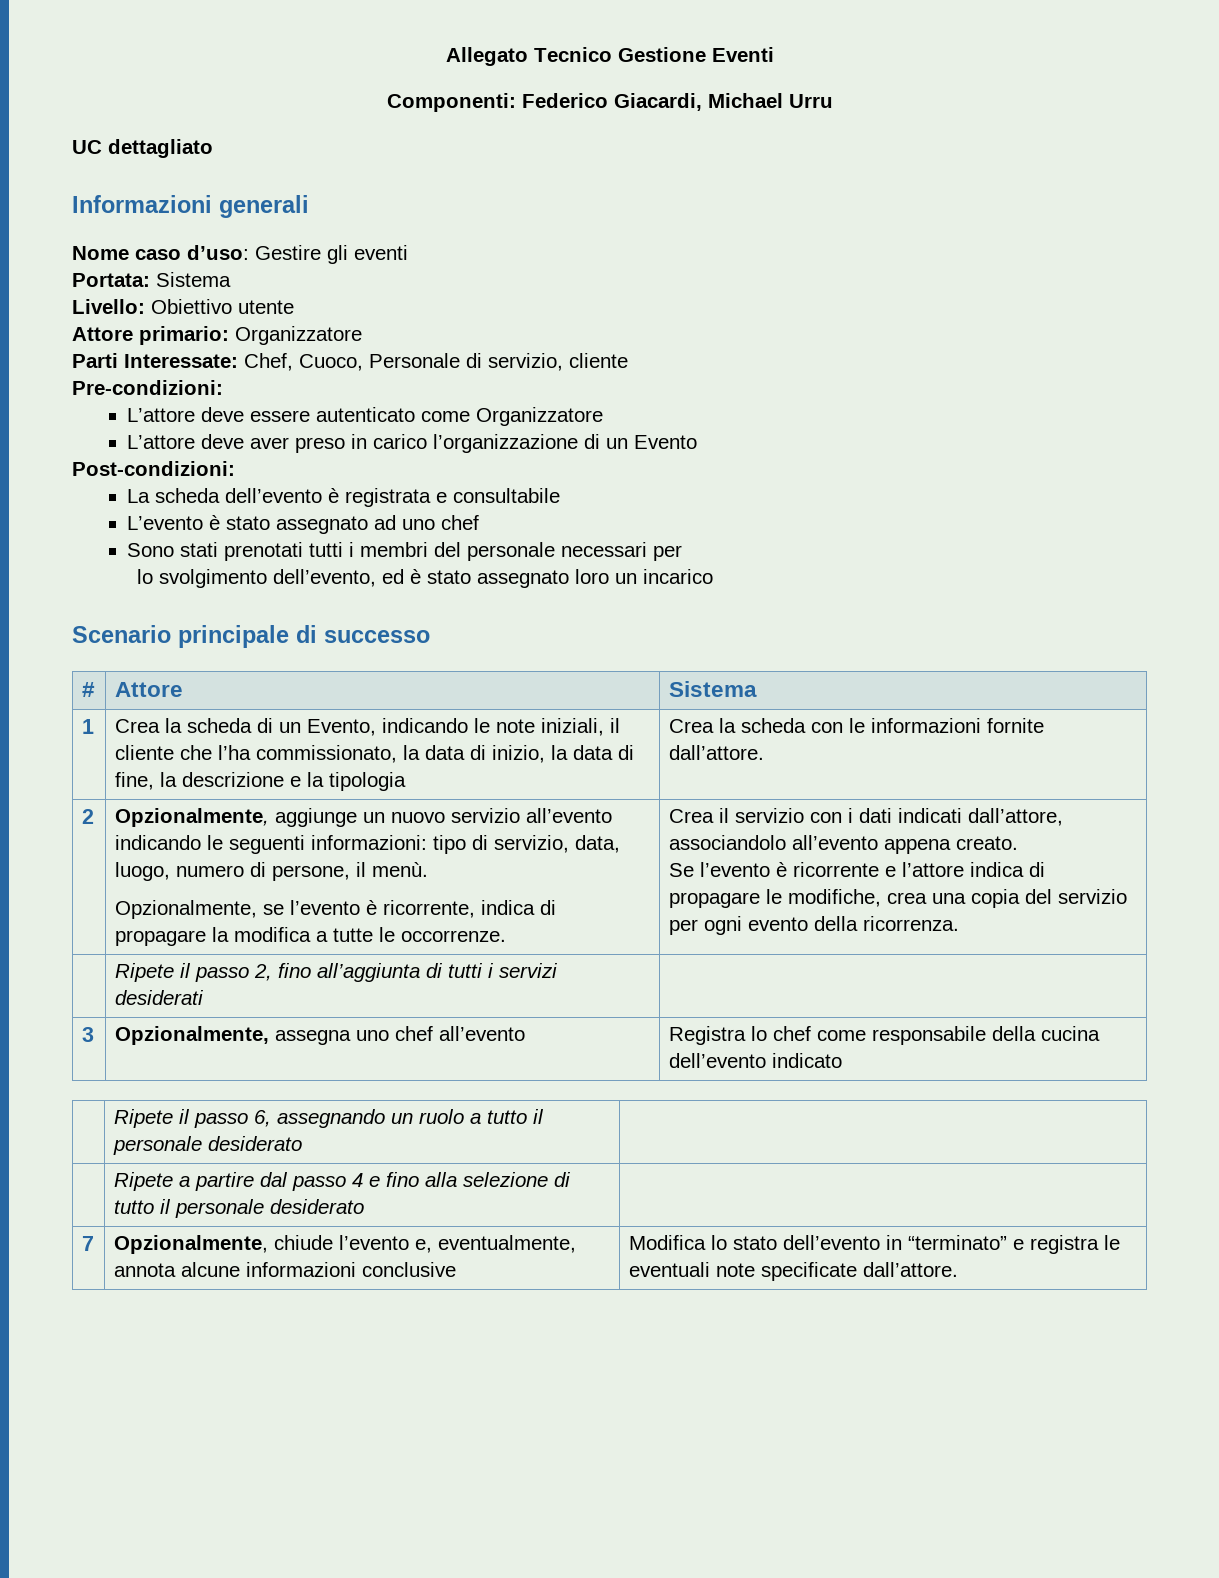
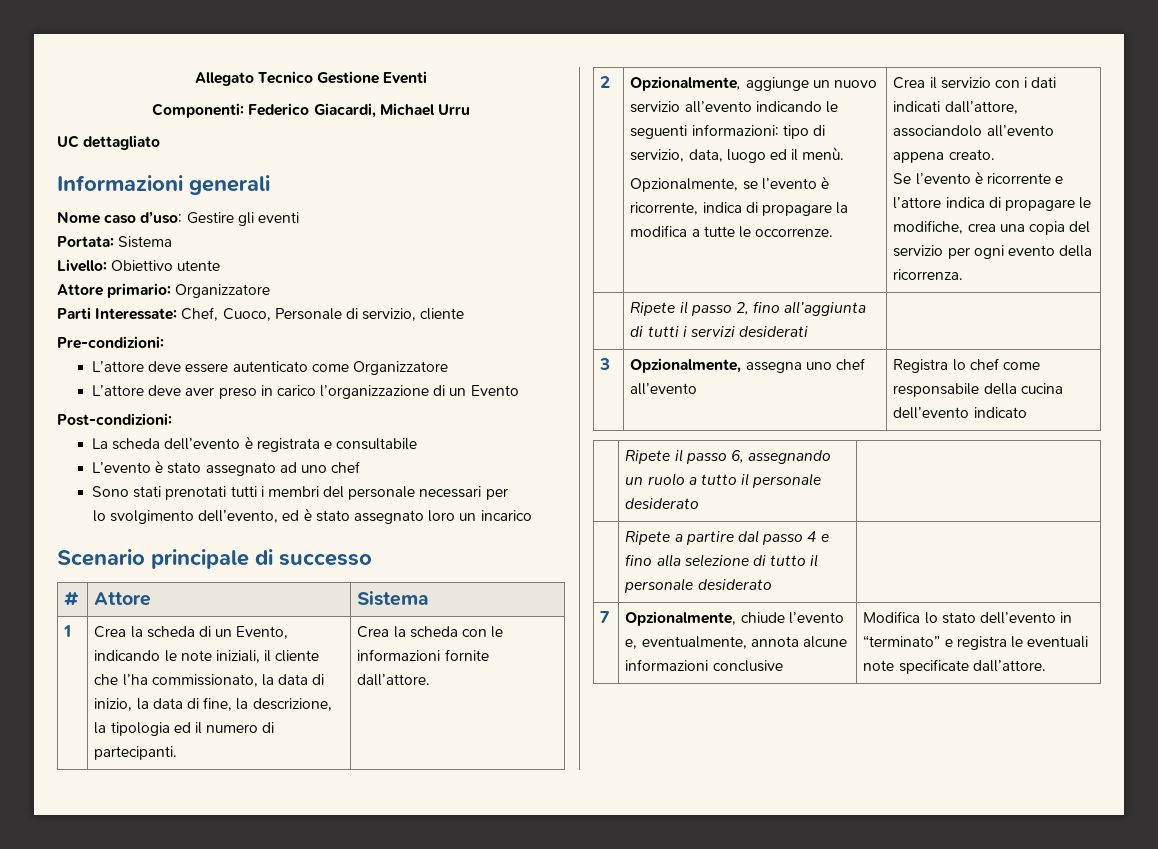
[181,772,301,787] descrizione e -> [252,698,332,711] descrizione,
(406, 781) none -> [173,722,275,734] [94,746,178,760] ed il numero di partecipanti.
[114,862,350,881] luogo, numero di persone, -> [726,149,787,163] luogo ed

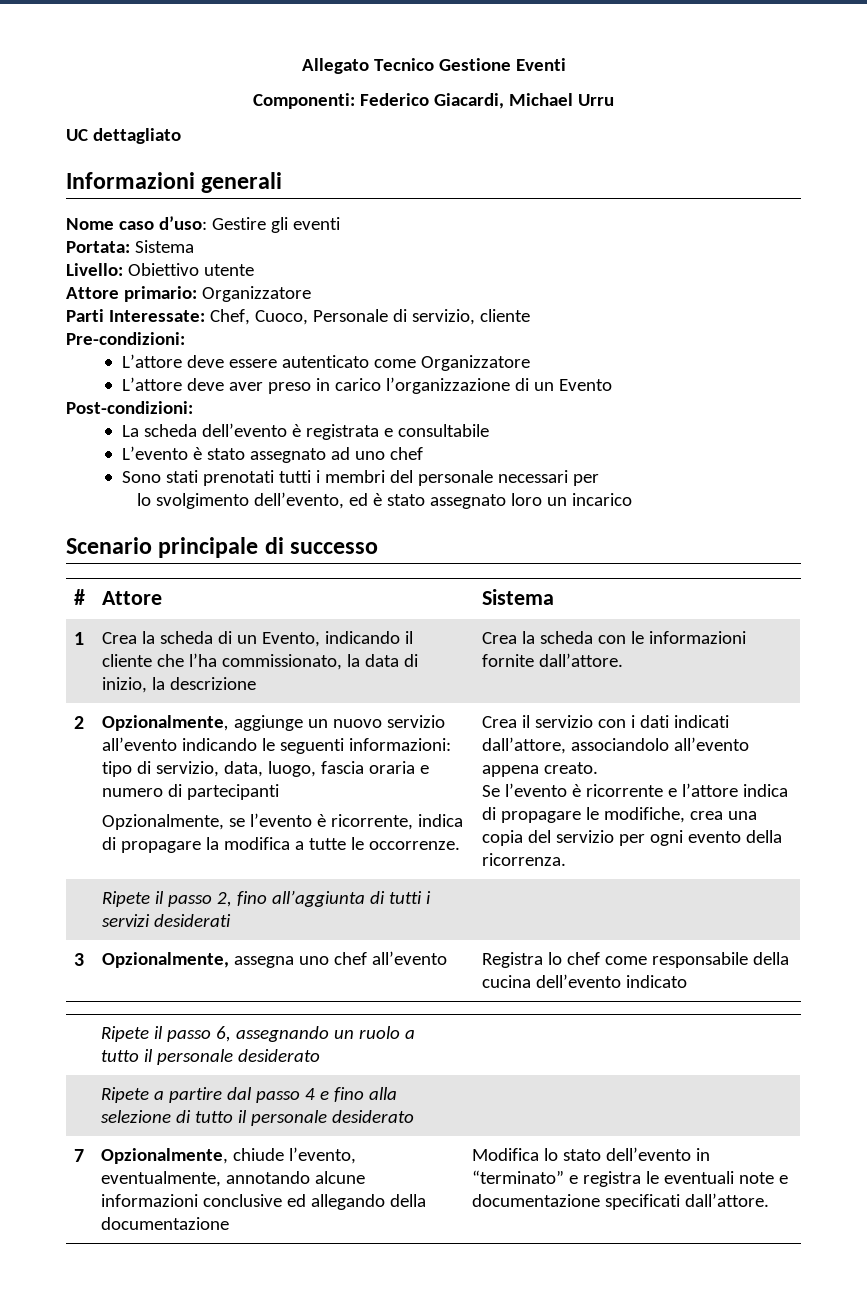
[164,650,260,663] le note iniziali, -> (401, 637) none
[152,697,332,711] [94,722,275,736] [94,746,178,760] data di fine, la descrizione, la tipologia ed il numero di partecipanti. -> [170,677,257,690] descrizione
[726,147,845,163] luogo ed il menù. -> [268,761,430,777] [102,784,280,800] luogo, fascia oraria e numero di partecipanti
[788,612,844,624] [625,636,799,649] l’evento e, eventualmente, annota -> [289,1147,357,1164] [101,1171,311,1187] l’evento, eventualmente, annotando
(783, 666) none -> [287,1194,427,1210] [101,1217,230,1230] ed allegando della documentazione
[898,659,969,674] specificate -> [779,1175,789,1184] [472,1194,681,1210] e documentazione specificati

